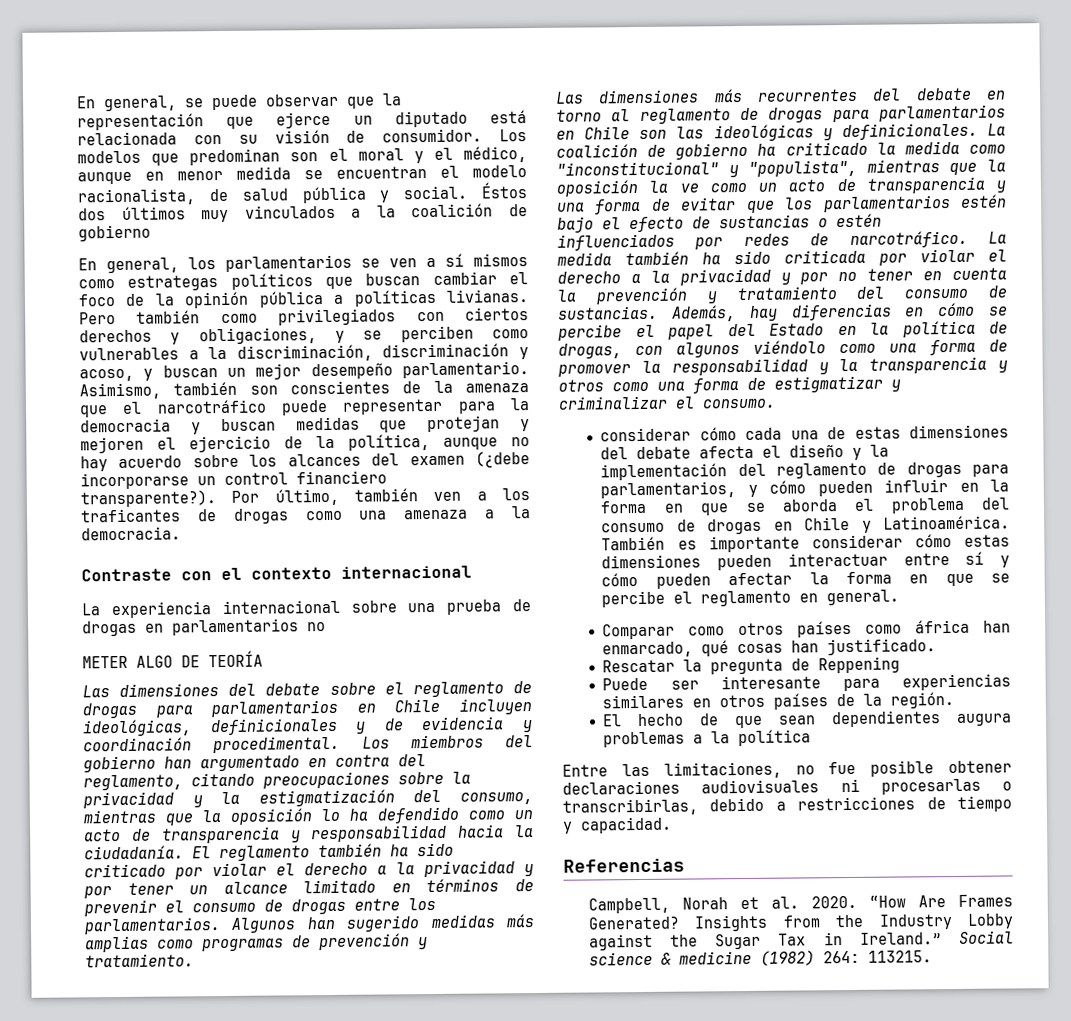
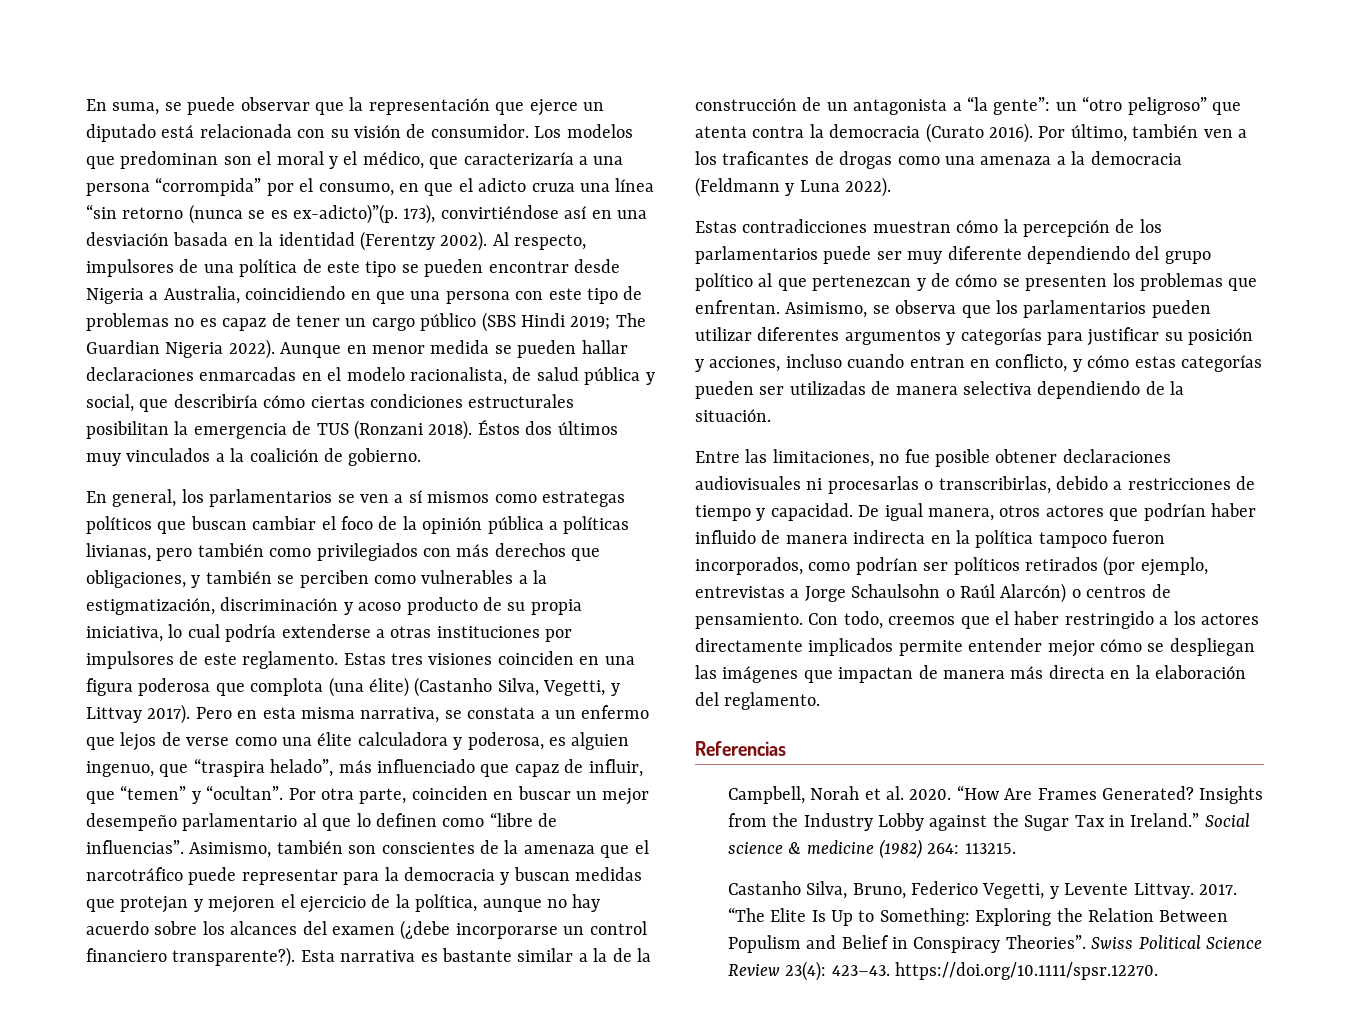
[77,95,177,112] En general, -> [86,99,160,115] En suma,
[77,166,427,185] aunque en menor medida se encuentran -> [429,152,624,169] [86,177,655,196] [86,204,647,224] [86,231,587,251] [86,259,620,277] [86,286,643,304] [86,312,646,332] [86,339,628,359] [86,367,322,381] que caracterizaría a una persona “corrompida” por el consumo, en que el adicto cruza una línea “sin retorno (nunca se es ex-adicto)”(p. 173), convirtiéndose así en una desviación basada en la identidad (Ferentzy 2002). Al respecto, impulsores de una política de este tipo se pueden encontrar desde Nigeria a Australia, coincidiendo en que una persona con este tipo de problemas no es capaz de tener un cargo público (SBS Hindi 2019; The Guardian Nigeria 2022). Aunque en menor medida se pueden hallar declaraciones enmarcadas en
[403,185,469,200] social. -> [86,394,575,412] [86,420,473,440] social, que describiría cómo ciertas condiciones estructurales posibilitan la emergencia de TUS (Ronzani 2018).
[78,224,151,242] gobierno -> [348,448,422,466] gobierno.
[446,289,528,303] [79,312,116,325] livianas. Pero -> [86,543,193,561] livianas, pero
[465,307,529,321] [79,329,181,345] ciertos derechos y -> [456,543,601,561] más derechos que
(345, 336) none -> [205,570,272,584] también
[236,344,373,362] discriminación, -> [86,598,215,615] estigmatización,
[79,361,529,382] acoso, y buscan un mejor desempeño parlamentario. -> [358,597,582,615] [86,624,573,642] [86,651,635,669] [86,677,620,697] [86,704,650,724] [86,732,630,751] [86,758,643,777] [86,785,650,805] [86,812,558,831] [86,840,184,854] acoso producto de su propia iniciativa, lo cual podría extenderse a otras instituciones por impulsores de este reglamento. Estas tres visiones coinciden en una figura poderosa que complota (una élite) (Castanho Silva, Vegetti, y Littvay 2017). Pero en esta misma narrativa, se constata a un enfermo que lejos de verse como una élite calculadora y poderosa, es alguien ingenuo, que “traspira helado”, más influenciado que capaz de influir, que “temen” y “ocultan”. Por otra parte, coinciden en buscar un mejor desempeño parlamentario al que lo definen como “libre de influencias”.
(216, 499) none -> [300,948,651,962] [695,96,1241,115] [695,123,1033,143] Esta narrativa es bastante similar a la de la construcción de un antagonista a “la gente”: un “otro peligroso” que atenta contra la democracia (Curato 2016).
[81,526,181,541] [81,565,472,582] [81,599,531,619] [82,618,326,637] [82,650,263,669] [82,681,532,698] [82,698,532,719] [82,716,533,737] [83,734,533,754] [83,754,426,773] [83,771,471,791] [83,789,533,809] [83,806,533,826] [84,824,534,844] [84,842,454,862] [84,860,534,880] [84,878,534,899] [84,897,436,917] [84,914,534,935] [85,933,428,953] [85,953,194,968] [555,87,1006,104] [556,104,1006,124] [556,122,1006,142] [556,140,1006,160] [556,159,1006,178] [556,176,1006,197] [557,194,1007,215] [557,213,882,233] [557,230,1007,251] [557,248,1007,266] [557,267,1008,286] [557,285,1007,305] [558,302,1008,322] [558,320,1008,341] [558,339,1008,359] [558,356,1008,377] [558,375,901,394] [558,395,776,410] [600,424,1009,442] [600,444,890,460] [600,461,1009,481] [600,479,1009,499] [600,497,1010,516] [601,515,1010,535] [601,534,1010,553] [601,551,1010,571] [601,571,1010,589] [601,589,900,608] [602,619,1011,640] [602,638,937,658] [602,656,901,675] [602,673,1011,692] [602,691,955,710] [602,710,1012,729] [603,729,812,748] democracia. // Contraste con el contexto internacional // La experiencia internacional sobre una prueba de drogas en parlamentarios no // METER ALGO DE TEORÍA // Las dimensiones del debate sobre el reglamento de drogas para parlamentarios en Chile incluyen ideológicas, definicionales y de evidencia y coordinación procedimental. Los miembros del gobierno han argumentado en contra del reglamento, citando preocupaciones sobre la privacidad y la estigmatización del consumo, mientras que la oposición lo ha defendido como un acto de transparencia y responsabilidad hacia la ciudadanía. El reglamento también ha sido criticado por violar el derecho a la privacidad y por tener un alcance limitado en términos de prevenir el consumo de drogas entre los parlamentarios. Algunos han sugerido medidas más amplias como programas de prevención y tratamiento. // Las dimensiones más recurrentes del debate en torno al reglamento de drogas para parlamentarios en Chile son las ideológicas y definicionales. La coalición de gobierno ha criticado la medida como "inconstitucional" y "populista", mientras que la oposición la ve como un acto de transparencia y una forma de evitar que los parlamentarios estén bajo el efecto de sustancias o estén influenciados por redes de narcotráfico. La medida también ha sido criticada por violar el derecho a la privacidad y por no tener en cuenta la prevención y tratamiento del consumo de sustancias. Además, hay diferencias en cómo se percibe el papel del Estado en la política de drogas, con algunos viéndolo como una forma de promover la responsabilidad y la transparencia y otros como una forma de estigmatizar y criminalizar el consumo. // considerar cómo cada una de estas dimensiones del debate afecta el diseño y la implementación del reglamento de drogas para parlamentarios, y cómo pueden influir en la forma en que se aborda el problema del consumo de drogas en Chile y Latinoamérica. También es importante considerar cómo estas dimensiones pueden interactuar entre sí y cómo pueden afectar la forma en que se percibe el reglamento en general. // Comparar como otros países como áfrica han enmarcado, qué cosas han justificado. // Rescatar la pregunta de Reppening // Puede ser interesante para experiencias similares en otros países de la región. // El hecho de que sean dependientes augura problemas a la política -> [1090,151,1182,165] [695,177,892,197] [695,219,1162,237] [695,246,1211,264] [695,273,1258,291] [695,300,1211,318] [695,327,1254,346] [695,354,1262,372] [695,381,1185,399] [695,409,771,422] democracia (Feldmann y Luna 2022). // Estas contradicciones muestran cómo la percepción de los parlamentarios puede ser muy diferente dependiendo del grupo político al que pertenezcan y de cómo se presenten los problemas que enfrentan. Asimismo, se observa que los parlamentarios pueden utilizar diferentes argumentos y categorías para justificar su posición y acciones, incluso cuando entran en conflicto, y cómo estas categorías pueden ser utilizadas de manera selectiva dependiendo de la situación.
(672, 825) none -> [858,503,1256,521] [695,530,1166,548] [695,556,1208,576] [695,583,1171,603] [695,611,1259,629] [695,638,1255,657] [695,665,1246,683] [695,692,821,710] De igual manera, otros actores que podrían haber influido de manera indirecta en la política tampoco fueron incorporados, como podrían ser políticos retirados (por ejemplo, entrevistas a Jorge Schaulsohn o Raúl Alarcón) o centros de pensamiento. Con todo, creemos que el haber restringido a los actores directamente implicados permite entender mejor cómo se despliegan las imágenes que impactan de manera más directa en la elaboración del reglamento.
(932, 956) none -> [727,881,1238,899] [727,907,1229,926] [727,935,1263,953] [727,961,1159,981] // Castanho Silva, Bruno, Federico Vegetti, y Levente Littvay. 2017. “The Elite Is Up to Something: Exploring the Relation Between Populism and Belief in Conspiracy Theories”. Swiss Political Science Review 23(4): 423–43. https://doi.org/10.1111/spsr.12270.

